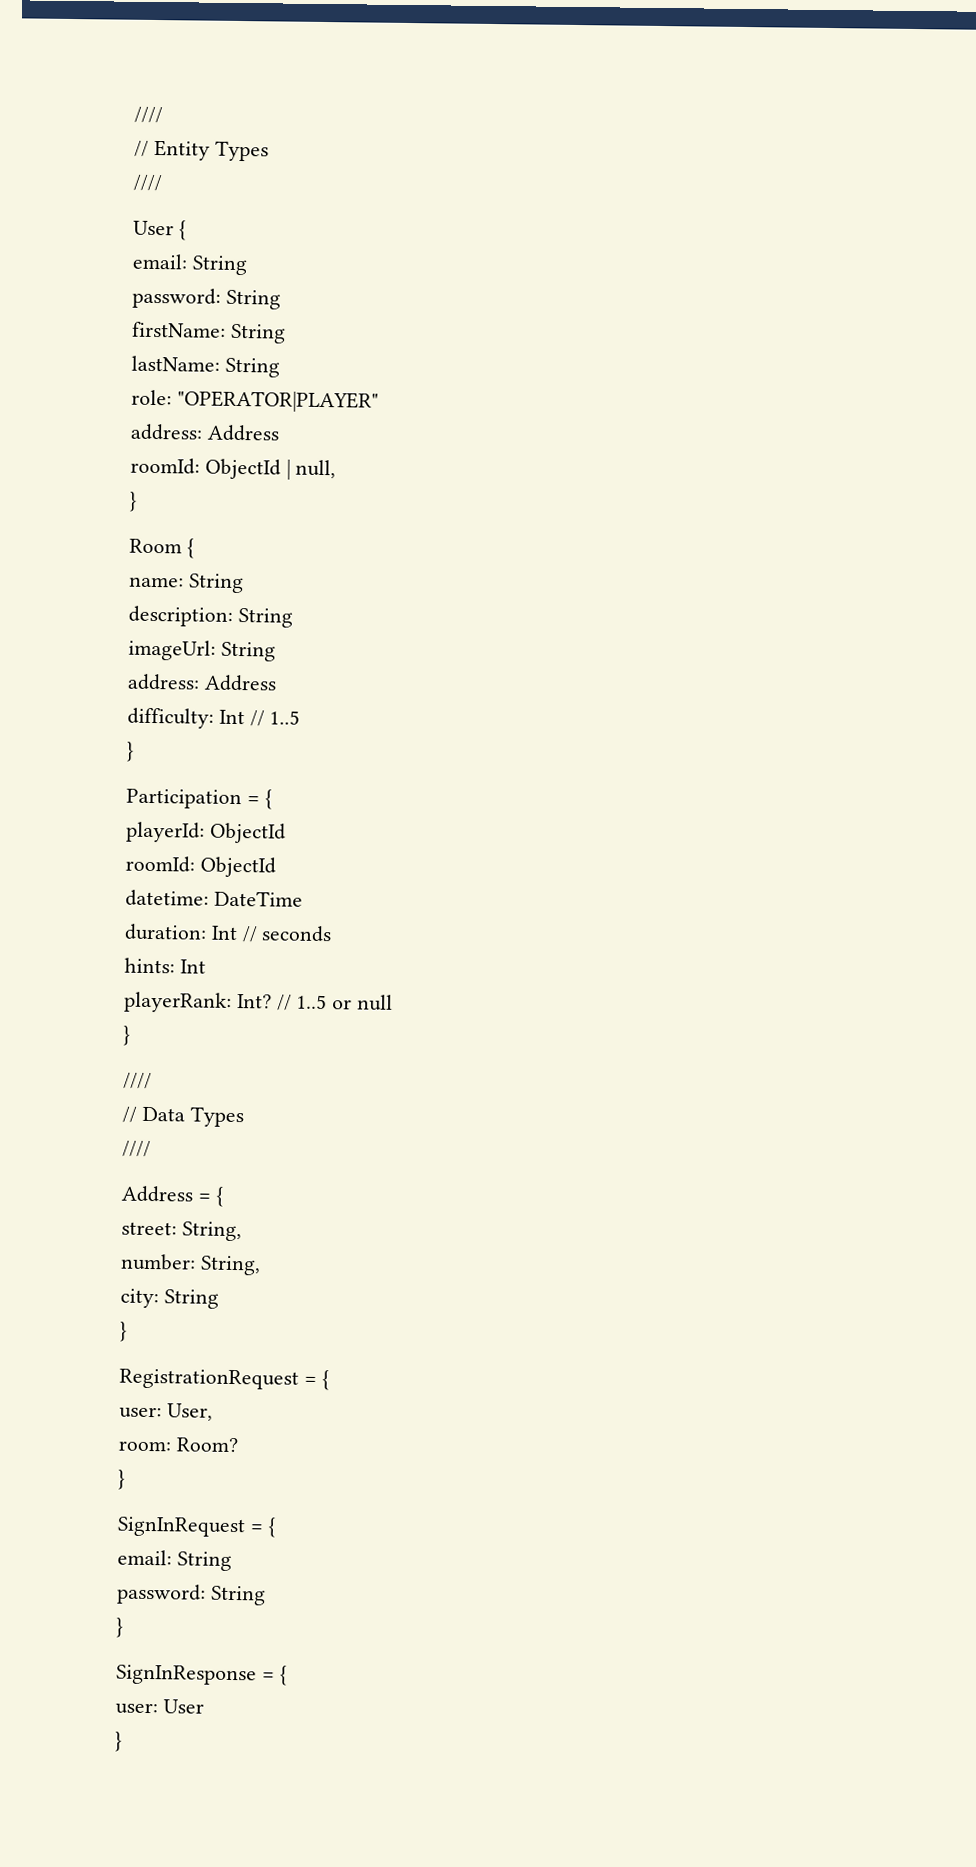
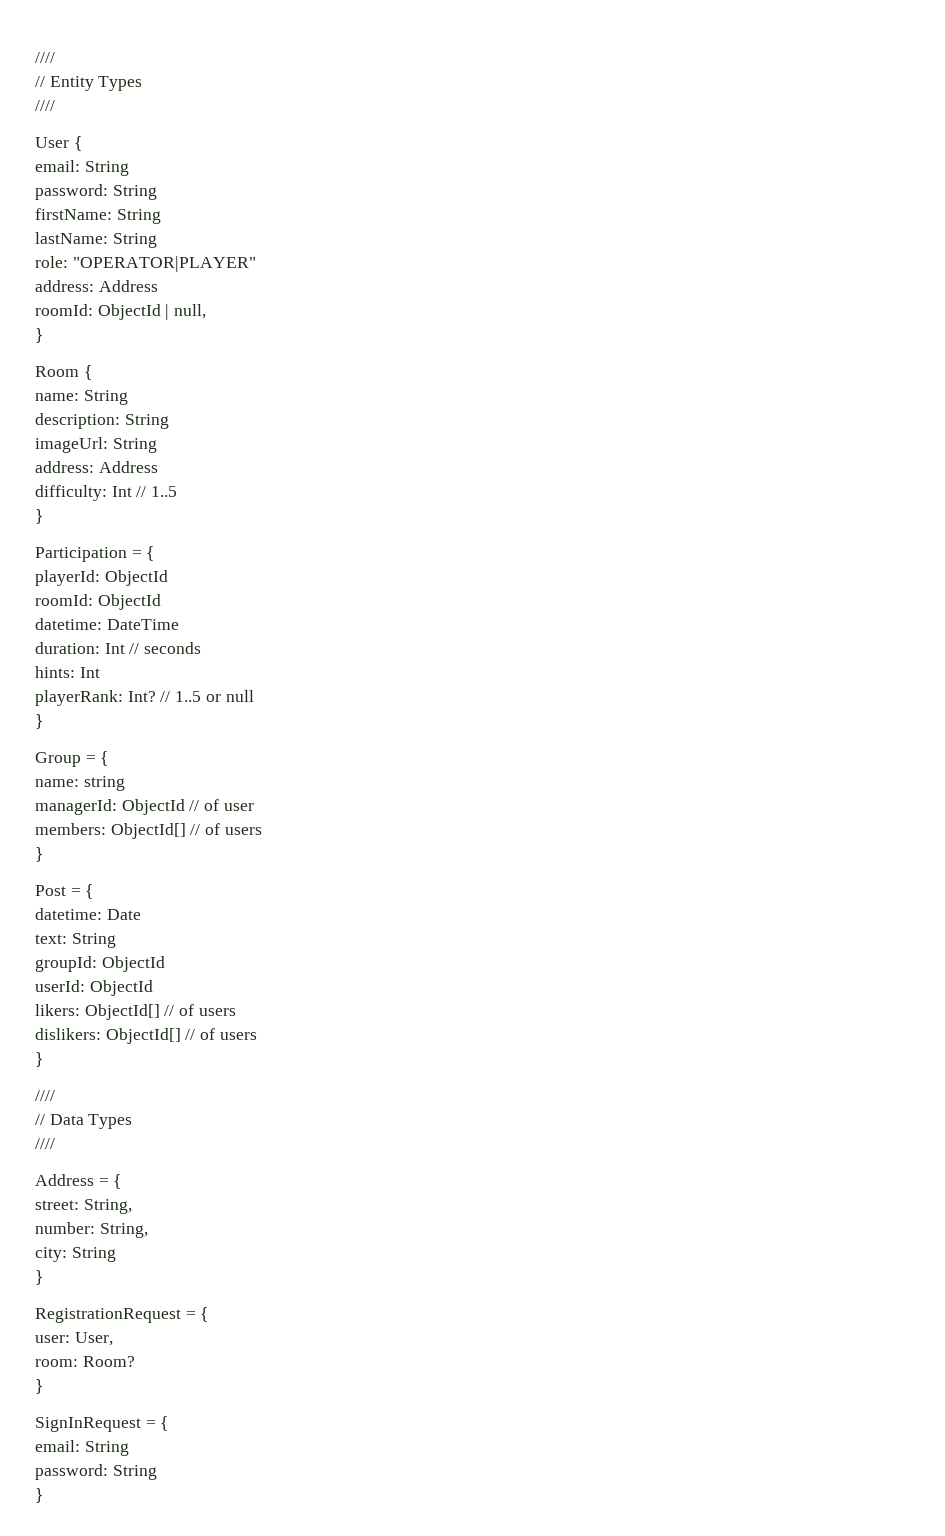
(130, 1035) none -> [35,751,109,767] [35,776,125,791] [35,799,254,815] [35,823,262,839] [35,847,43,862] [35,884,94,899] [35,908,141,920] [35,933,116,948] [35,956,165,972] [35,980,153,996] [35,1004,236,1020] [35,1028,257,1044] [35,1052,43,1067] // Group = { // name: string // managerId: ObjectId // of user // members: ObjectId[] // of users // } // Post = { // datetime: Date // text: String // groupId: ObjectId // userId: ObjectId // likers: ObjectId[] // of users // dislikers: ObjectId[] // of users // }
[116,1664,287,1686] [115,1699,204,1715] [115,1731,122,1752] // SignInResponse = { // user: User // } -> (43, 1495) none

